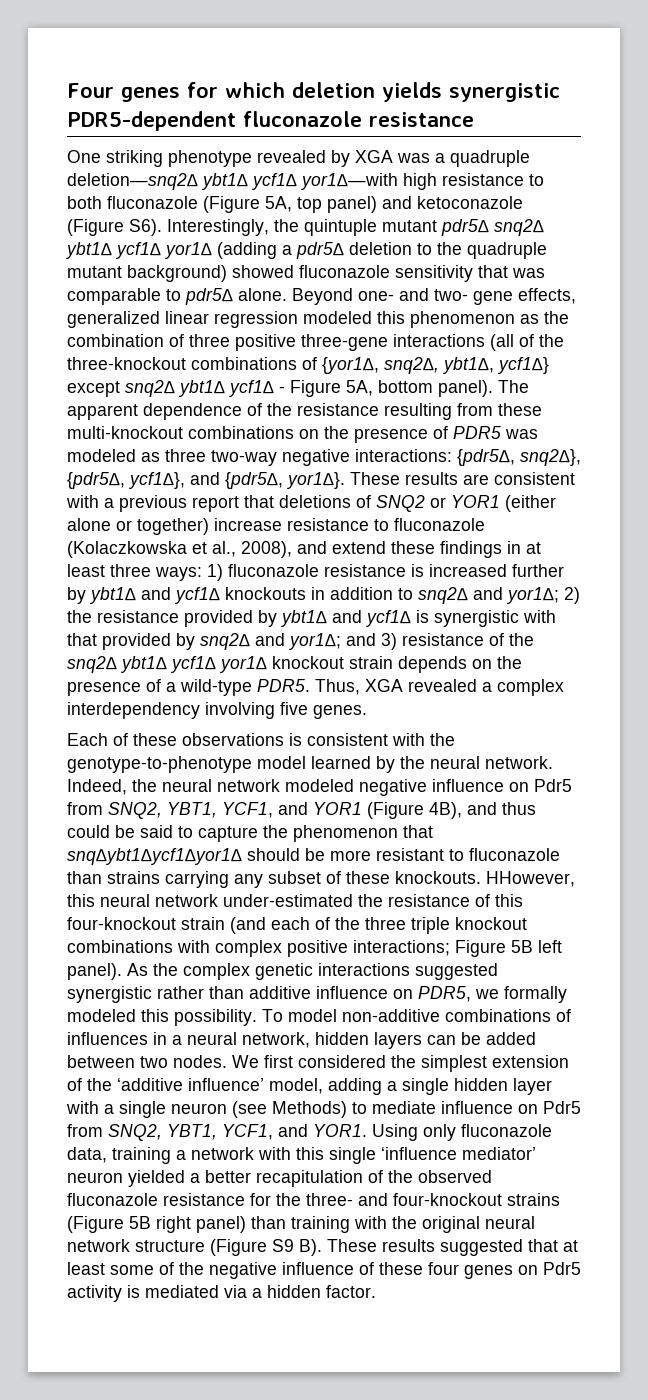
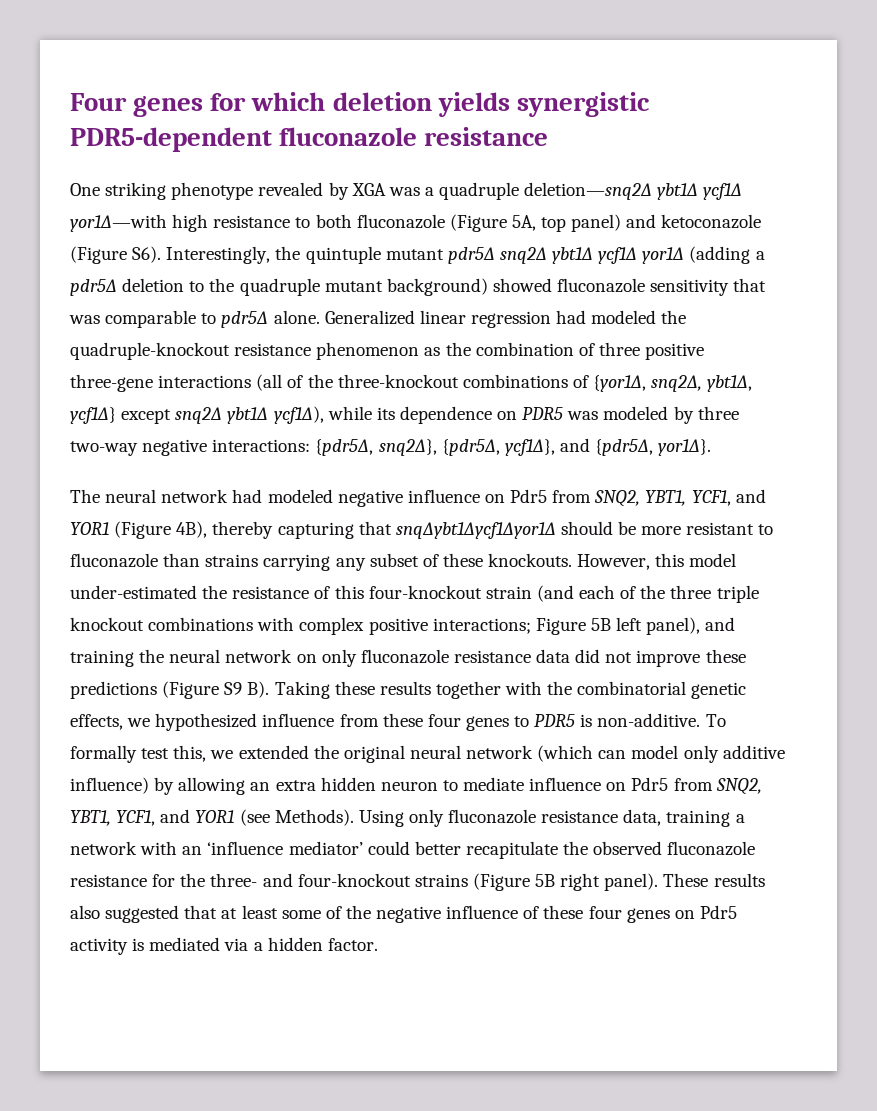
[292,288,576,305] [67,311,405,328] Beyond one- and two- gene effects, generalized linear regression modeled this -> [324,310,687,328] [70,342,312,360] Generalized linear regression had modeled the quadruple-knockout resistance
[229,380,529,397] [67,403,542,420] [67,426,448,443] ycf1∆ - Figure 5A, bottom panel). The apparent dependence of the resistance resulting from these multi-knockout combinations on the presence of -> [273,406,518,424] ycf1∆), while its dependence on
[141,452,160,462] as -> [673,406,694,424] by
[350,472,575,485] [66,495,556,512] [67,518,485,535] [67,541,541,558] [67,564,564,581] [67,587,580,604] [67,610,556,627] [67,633,534,650] [67,656,522,673] [67,679,564,696] [67,702,367,719] [67,733,455,746] [67,756,553,773] [67,779,280,795] These results are consistent with a previous report that deletions of SNQ2 or YOR1 (either alone or together) increase resistance to fluconazole (Kolaczkowska et al., 2008), and extend these findings in at least three ways: 1) fluconazole resistance is increased further by ybt1∆ and ycf1∆ knockouts in addition to snq2∆ and yor1∆; 2) the resistance provided by ybt1∆ and ycf1∆ is synergistic with that provided by snq2∆ and yor1∆; and 3) resistance of the snq2∆ ybt1∆ ycf1∆ yor1∆ knockout strain depends on the presence of a wild-type PDR5. Thus, XGA revealed a complex interdependency involving five genes. // Each of these observations is consistent with the genotype-to-phenotype model learned by the neural network. Indeed, the neural network -> [70,489,263,503] // The neural network had
[467,802,536,815] [67,825,398,842] and thus could be said to capture the phenomenon -> [212,521,354,539] thereby capturing
[486,871,575,887] [67,894,218,907] HHowever, this neural network -> [577,553,737,570] However, this model
[67,963,498,980] [67,986,567,1003] [67,1009,571,1026] [67,1032,536,1049] [67,1055,569,1072] [67,1078,552,1095] [66,1101,347,1118] panel). As the complex genetic interactions suggested synergistic rather than additive influence on PDR5, we formally modeled this possibility. To model non-additive combinations of influences in a neural network, hidden layers can be added between two nodes. We first considered the simplest extension of the ‘additive influence’ model, adding a single hidden layer with a single neuron (see Methods) -> [646,617,736,635] [70,649,746,667] [70,681,747,699] [70,713,726,731] [70,745,785,763] [70,777,438,795] panel), and training the neural network on only fluconazole resistance data did not improve these predictions (Figure S9 B). Taking these results together with the combinatorial genetic effects, we hypothesized influence from these four genes to PDR5 is non-additive. To formally test this, we extended the original neural network (which can model only additive influence) by allowing an extra hidden neuron
[313,1124,367,1137] YOR1. -> [195,809,354,826] YOR1 (see Methods).
(552, 1130) none -> [541,810,619,823] resistance
[296,1147,536,1164] [67,1170,383,1187] this single ‘influence mediator’ neuron yielded a better recapitulation of -> [182,841,558,859] an ‘influence mediator’ could better recapitulate
[196,1216,535,1233] [67,1239,435,1256] panel) than training with the original neural network structure (Figure S9 B). These results -> [604,873,765,891] [70,905,100,919] panel). These results also

